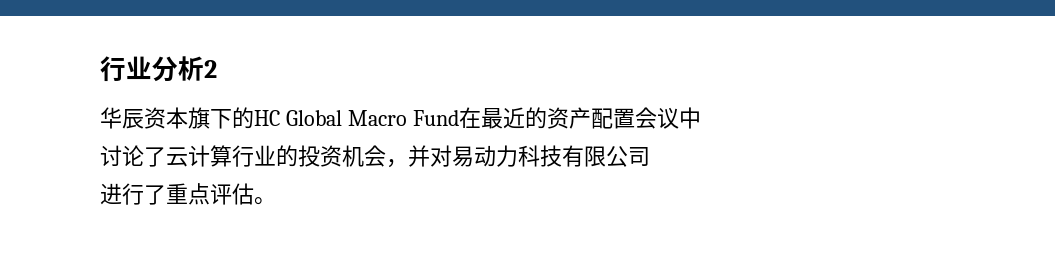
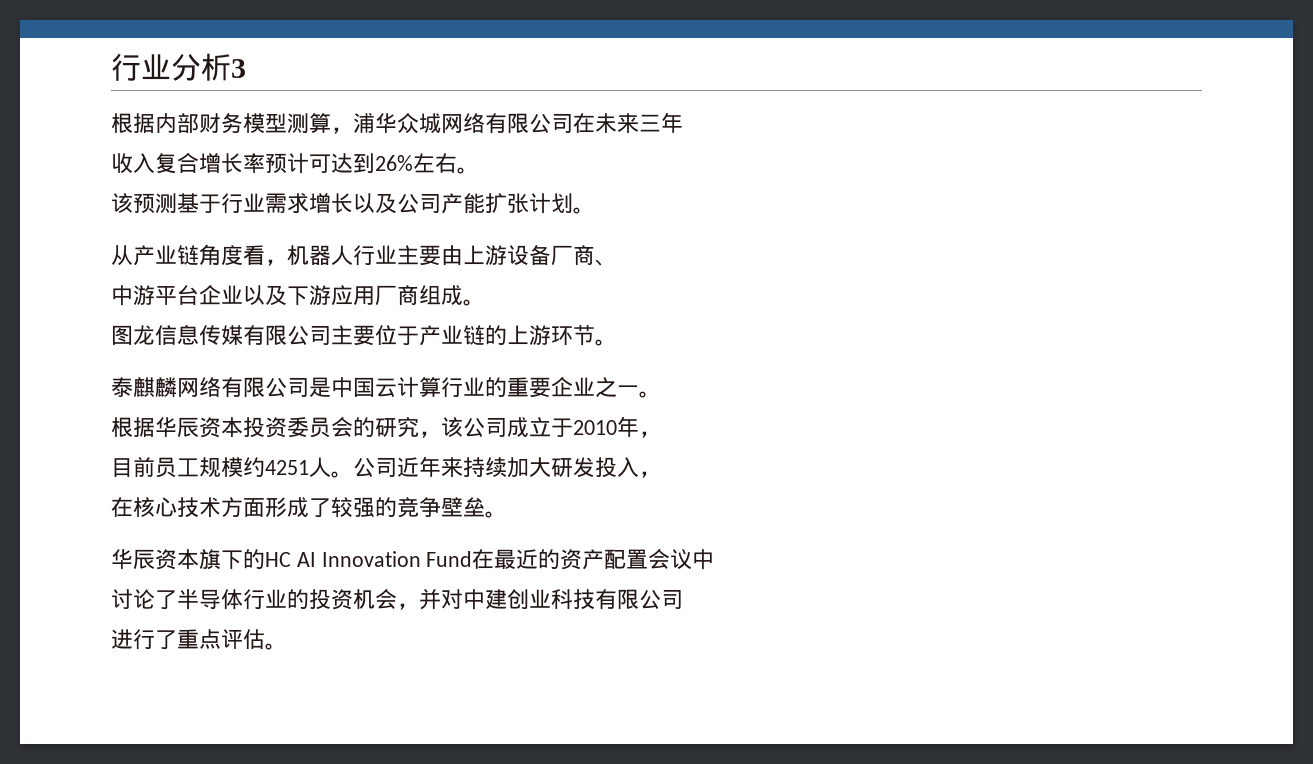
[204,60,217,78] 2 -> [231,59,246,78] [111,112,683,134] [111,152,479,174] [111,193,595,214] [111,244,617,266] [111,285,485,306] [111,324,617,346] [111,377,661,398] [111,416,661,438] [111,456,661,478] [111,497,507,518] 3 // 根据内部财务模型测算，浦华众城网络有限公司在未来三年 // 收入复合增长率预计可达到26%左右。 // 该预测基于行业需求增长以及公司产能扩张计划。 // 从产业链角度看，机器人行业主要由上游设备厂商、 // 中游平台企业以及下游应用厂商组成。 // 图龙信息传媒有限公司主要位于产业链的上游环节。 // 泰麒麟网络有限公司是中国云计算行业的重要企业之一。 // 根据华辰资本投资委员会的研究，该公司成立于2010年， // 目前员工规模约4251人。公司近年来持续加大研发投入， // 在核心技术方面形成了较强的竞争壁垒。
[285,110,407,126] Global Macro -> [296,551,421,567] AI Innovation
[166,145,232,167] 云计算 -> [177,589,243,610] 半导体
[452,145,518,167] 易动力 -> [463,589,551,610] 中建创业

